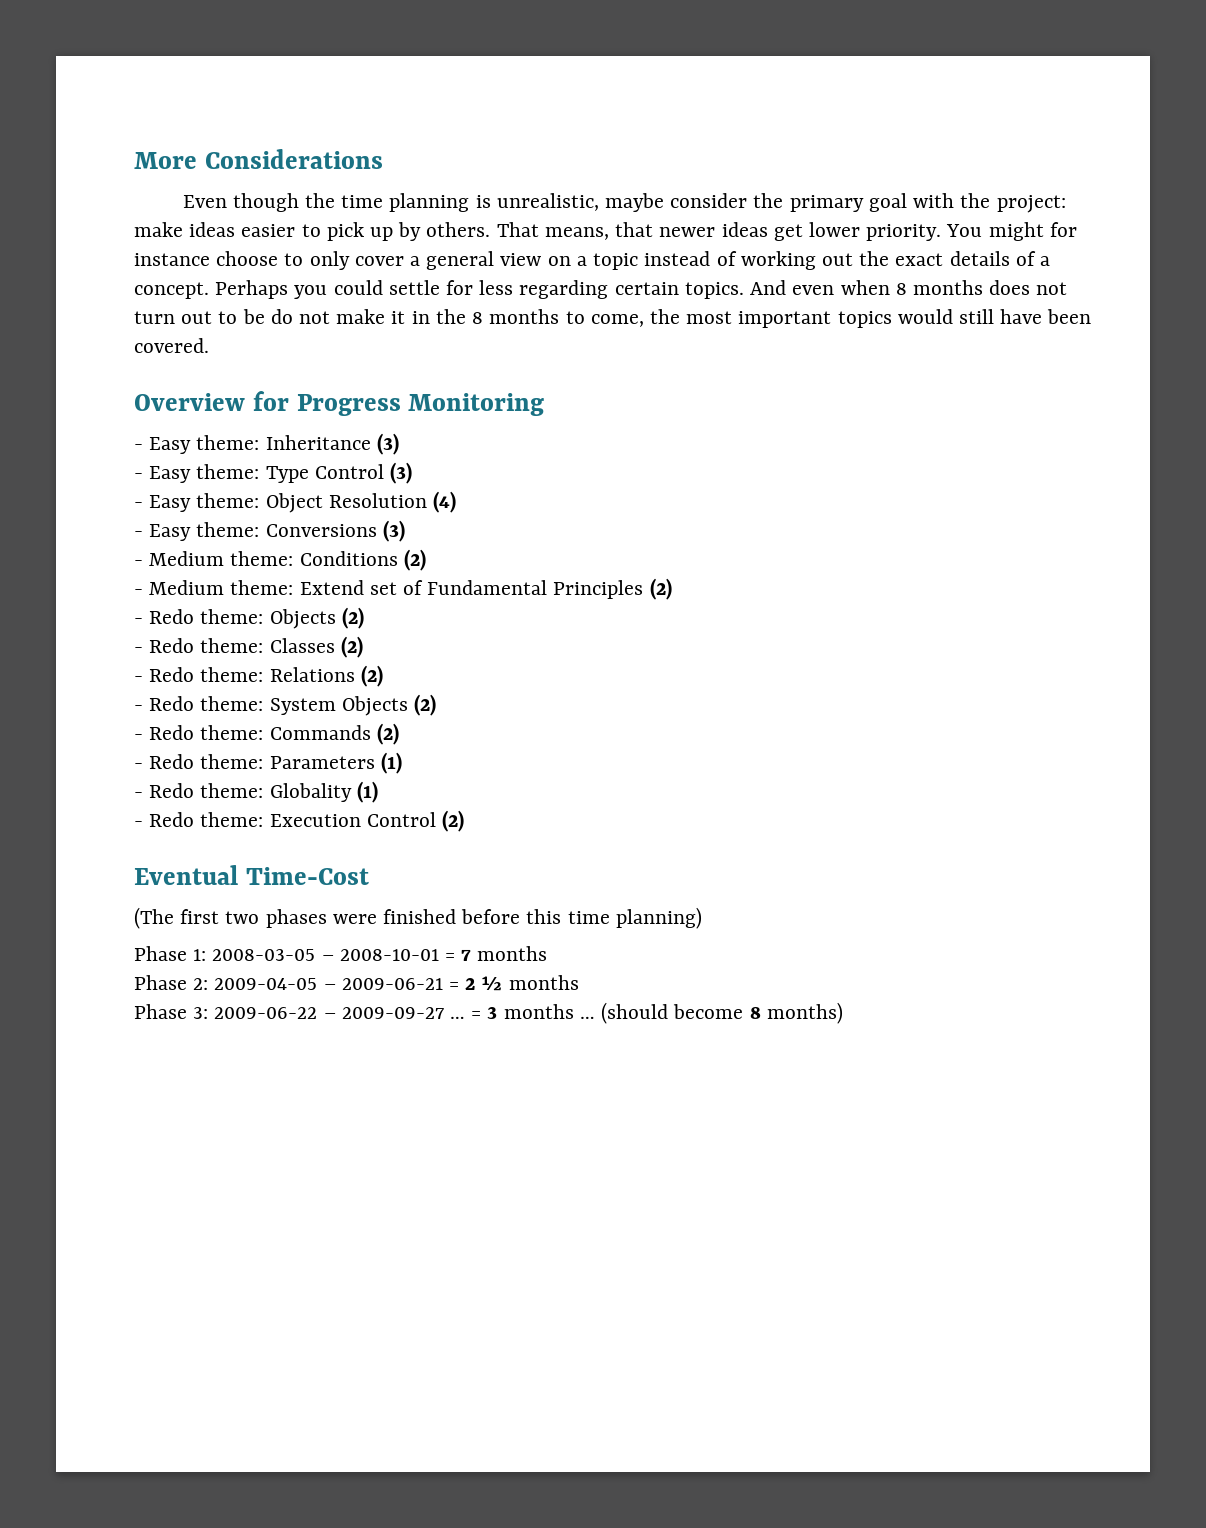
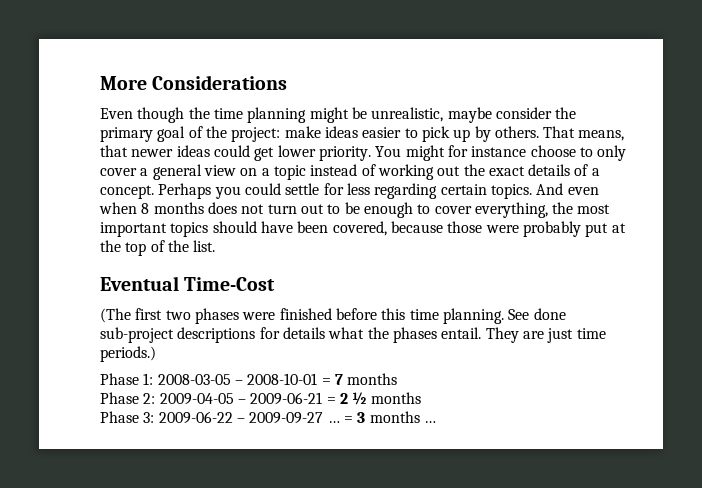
[475,195,491,208] is -> [309,107,367,123] might be
[913,193,955,208] with -> [188,126,203,138] of
(768, 229) none -> [213,145,250,157] could
[270,309,1092,328] [134,338,209,353] [134,391,545,416] [134,433,399,455] [134,462,413,484] [134,491,457,513] [134,520,405,542] [134,549,426,571] [134,578,672,600] [134,607,364,629] [134,636,363,658] [134,665,383,687] [134,694,437,716] [134,723,399,745] [134,752,402,774] [134,781,378,803] [134,810,465,832] do not make it in the 8 months to come, the most important topics would still have been covered. // Overview for Progress Monitoring // - Easy theme: Inheritance (3) // - Easy theme: Type Control (3) // - Easy theme: Object Resolution (4) // - Easy theme: Conversions (3) // - Medium theme: Conditions (2) // - Medium theme: Extend set of Fundamental Principles (2) // - Redo theme: Objects (2) // - Redo theme: Classes (2) // - Redo theme: Relations (2) // - Redo theme: System Objects (2) // - Redo theme: Commands (2) // - Redo theme: Parameters (1) // - Redo theme: Globality (1) // - Redo theme: Execution Control (2) -> [363,202,611,218] [100,221,626,237] [100,240,216,256] enough to cover everything, the most important topics should have been covered, because those were probably put at the top of the list.
[615,907,702,929] planning) -> [442,308,566,324] [100,327,606,343] [100,346,156,362] planning. See done sub-project descriptions for details what the phases entail. They are just time periods.)
[601,1002,843,1024] (should become 8 months) -> (436, 422) none

